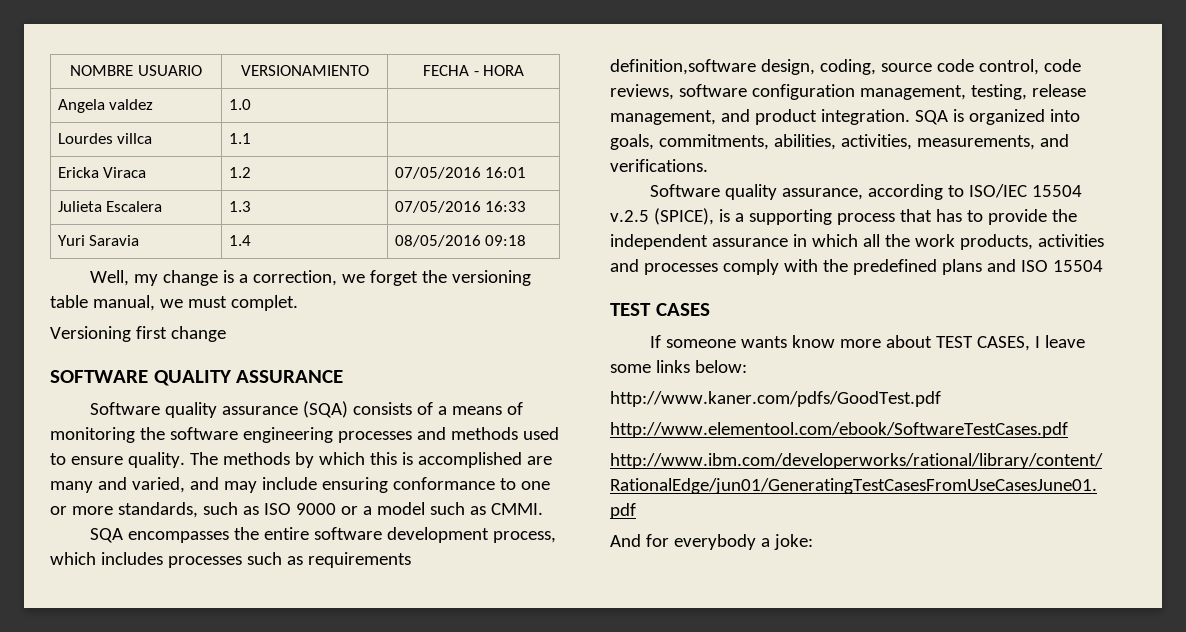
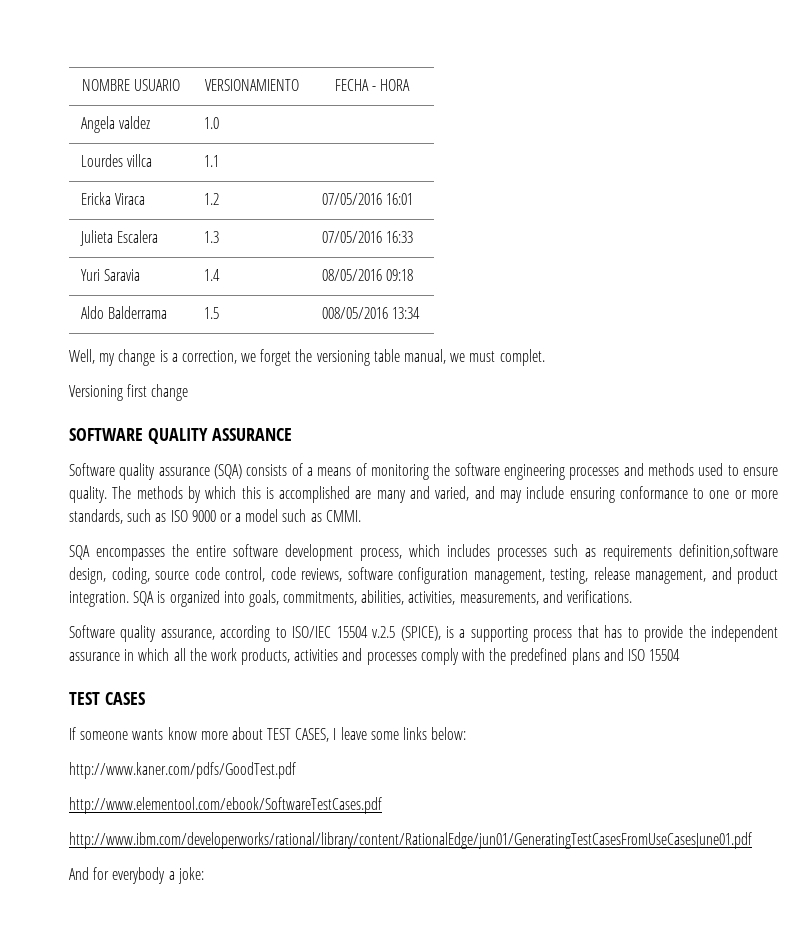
(527, 240) none -> [80,306,167,319] [203,307,219,319] [321,307,420,319] // Aldo Balderrama | 1.5 | 008/05/2016 13:34

